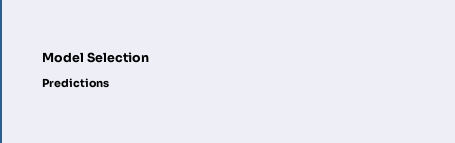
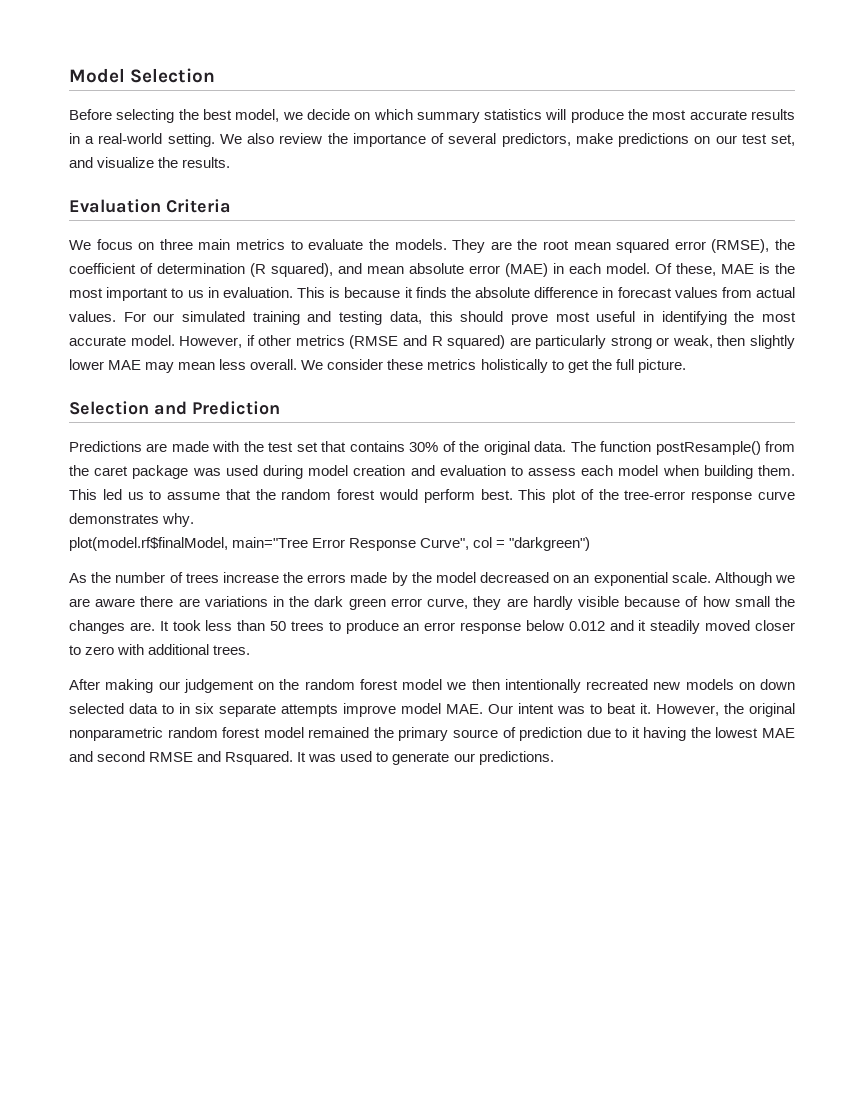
[42,78,109,88] Predictions -> [69,109,795,123] [69,133,796,147] [69,157,231,168] [69,199,231,213] [69,239,795,253] [69,263,795,277] [69,287,795,301] [69,311,796,325] [69,335,795,349] [69,359,686,373] [69,401,280,415] [69,441,796,455] [69,465,795,479] [69,489,796,503] [69,513,195,527] [69,537,591,551] [69,572,795,586] [69,596,796,610] [69,620,796,634] [69,644,251,655] [69,679,795,693] [69,703,795,717] [69,727,795,741] [69,751,554,765] Before selecting the best model, we decide on which summary statistics will produce the most accurate results in a real-world setting. We also review the importance of several predictors, make predictions on our test set, and visualize the results. // Evaluation Criteria // We focus on three main metrics to evaluate the models. They are the root mean squared error (RMSE), the coefficient of determination (R squared), and mean absolute error (MAE) in each model. Of these, MAE is the most important to us in evaluation. This is because it finds the absolute difference in forecast values from actual values. For our simulated training and testing data, this should prove most useful in identifying the most accurate model. However, if other metrics (RMSE and R squared) are particularly strong or weak, then slightly lower MAE may mean less overall. We consider these metrics holistically to get the full picture. // Selection and Prediction // Predictions are made with the test set that contains 30% of the original data. The function postResample() from the caret package was used during model creation and evaluation to assess each model when building them. This led us to assume that the random forest would perform best. This plot of the tree-error response curve demonstrates why. // plot(model.rf$finalModel, main="Tree Error Response Curve", col = "darkgreen") // As the number of trees increase the errors made by the model decreased on an exponential scale. Although we are aware there are variations in the dark green error curve, they are hardly visible because of how small the changes are. It took less than 50 trees to produce an error response below 0.012 and it steadily moved closer to zero with additional trees. // After making our judgement on the random forest model we then intentionally recreated new models on down selected data to in six separate attempts improve model MAE. Our intent was to beat it. However, the original nonparametric random forest model remained the primary source of prediction due to it having the lowest MAE and second RMSE and Rsquared. It was used to generate our predictions.

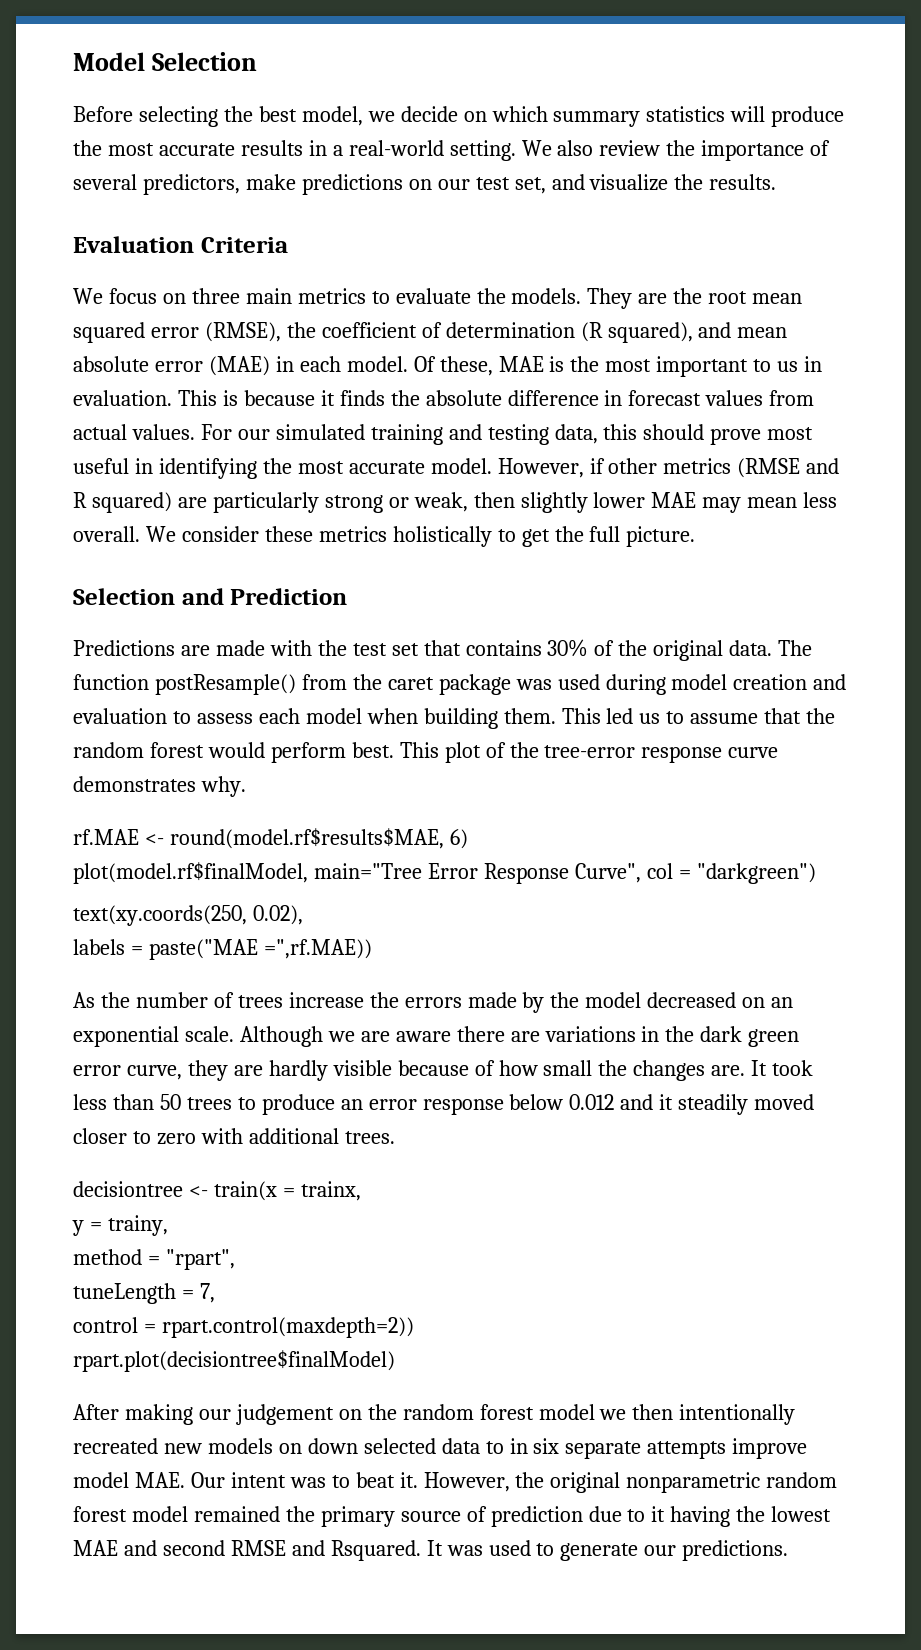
(195, 520) none -> [73,828,468,849] // rf.MAE <- round(model.rf$results$MAE, 6)
(591, 544) none -> [73,905,303,926] [73,939,372,960] // text(xy.coords(250, 0.02), // labels = paste("MAE =",rf.MAE))
(251, 650) none -> [73,1181,361,1201] [72,1215,168,1236] [73,1249,235,1270] [73,1283,215,1304] [73,1317,414,1338] [73,1350,395,1372] // decisiontree <- train(x = trainx, // y = trainy, // method = "rpart", // tuneLength = 7, // control = rpart.control(maxdepth=2)) // rpart.plot(decisiontree$finalModel)

